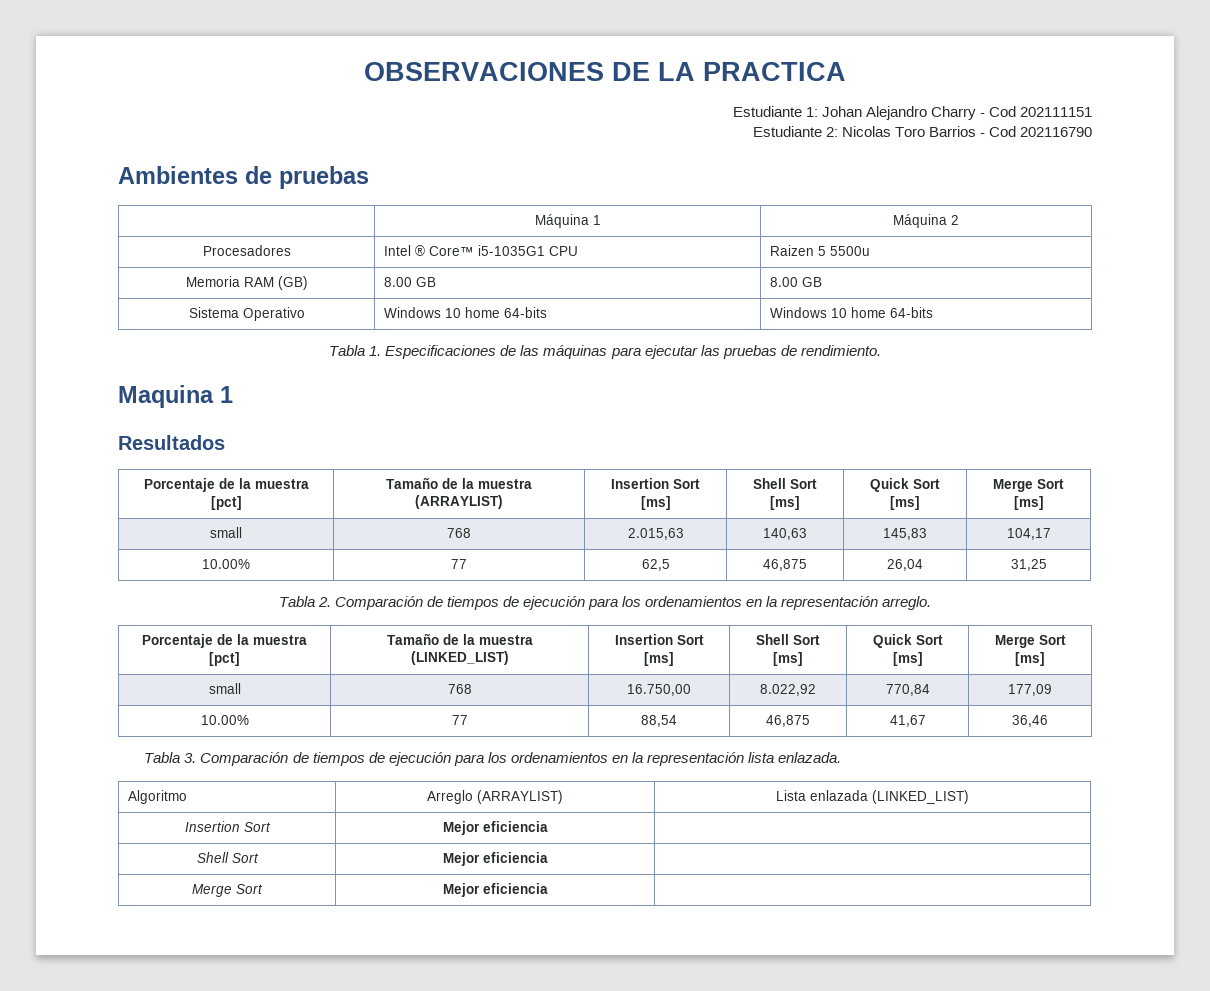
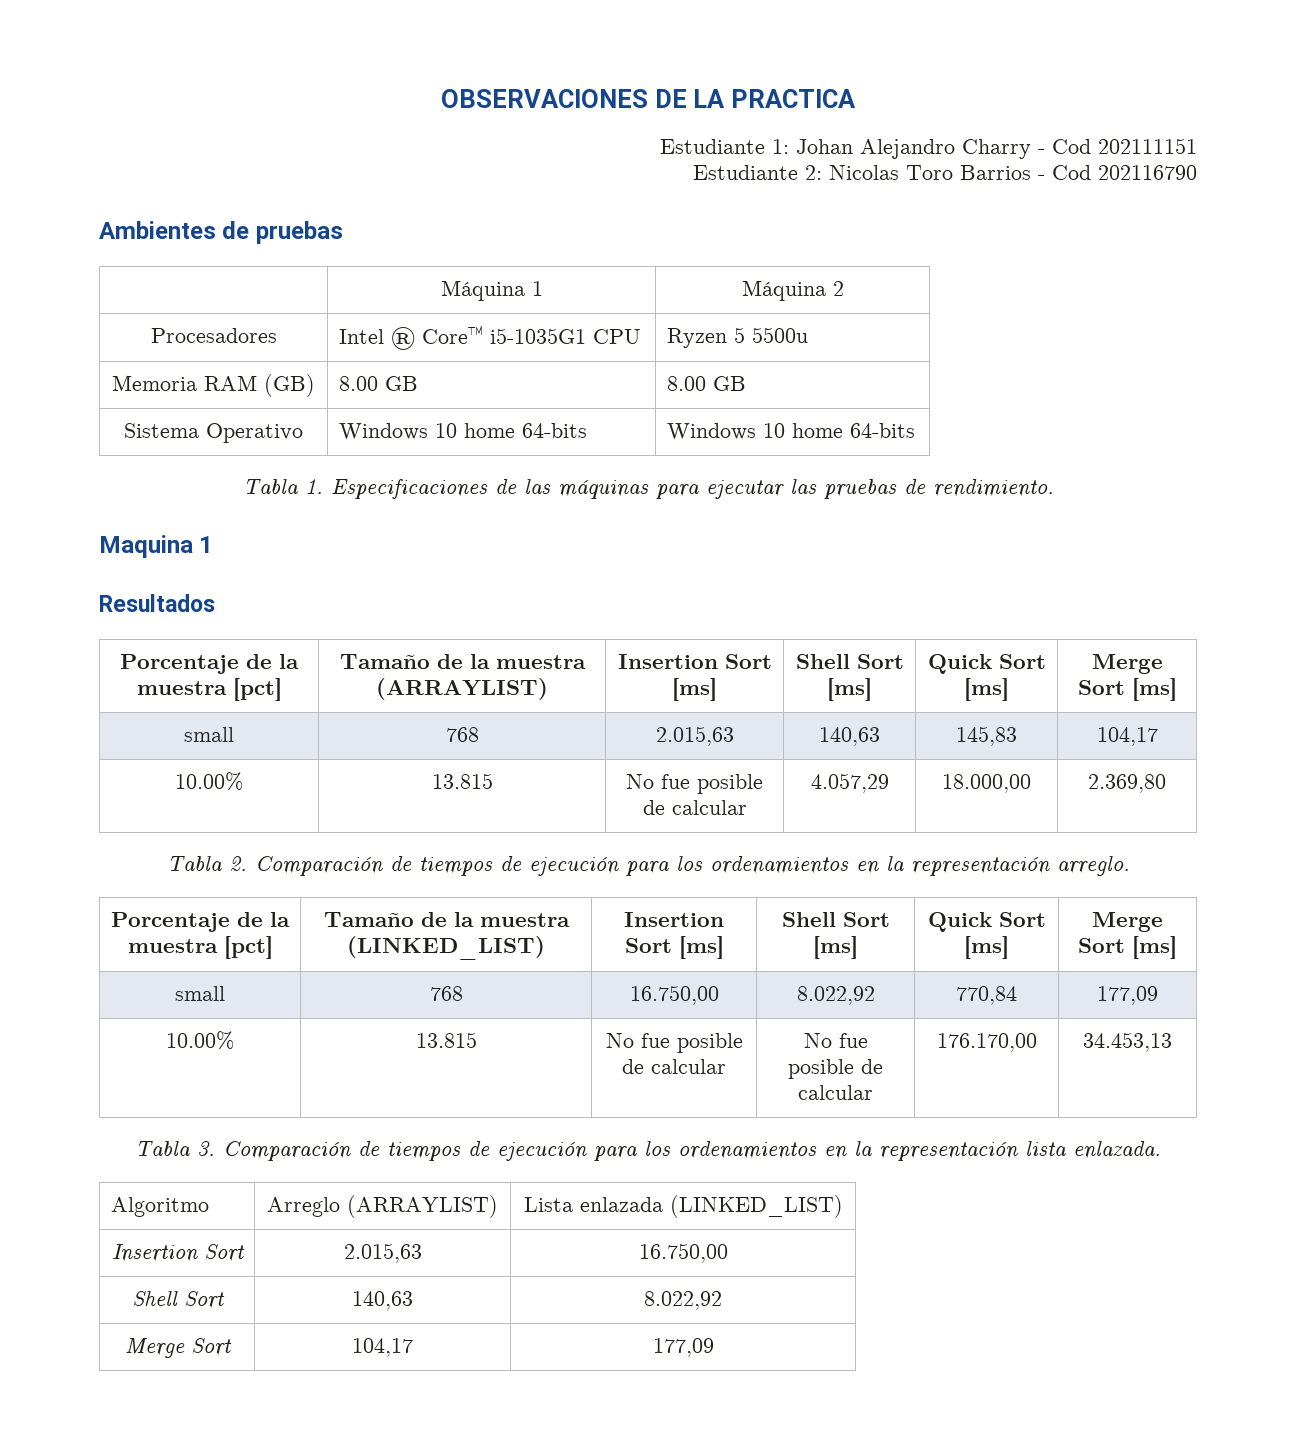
[770,245,815,256] Raizen -> [666,328,727,348] Ryzen
[451,559,467,569] [641,559,670,571] [763,559,807,571] [887,559,923,571] [1010,559,1047,571] 77 | 62,5 | 46,875 | 26,04 | 31,25 -> [431,773,493,789] [626,774,763,794] [642,800,747,815] [810,773,889,793] [942,774,1031,793] [1088,774,1166,793] 13.815 | No fue posible de calcular | 4.057,29 | 18.000,00 | 2.369,80
[451,715,468,725] [641,715,677,727] [766,715,810,727] [889,715,926,727] [1012,715,1048,727] 77 | 88,54 | 46,875 | 41,67 | 36,46 -> [415,1032,477,1048] [605,1033,743,1053] [622,1059,726,1074] [803,1033,868,1048] [788,1059,883,1079] [798,1085,873,1100] [936,1033,1037,1052] [1083,1032,1172,1052] 13.815 | No fue posible de calcular | No fue posible de calcular | 176.170,00 | 34.453,13
[442,821,548,835] Mejor eficiencia | -> [343,1243,422,1263] [638,1243,728,1263] 2.015,63 | 16.750,00
[442,852,548,866] Mejor eficiencia | -> [352,1291,413,1310] [644,1291,722,1310] 140,63 | 8.022,92
[442,883,548,897] Mejor eficiencia | -> [352,1338,413,1357] [652,1338,714,1357] 104,17 | 177,09

